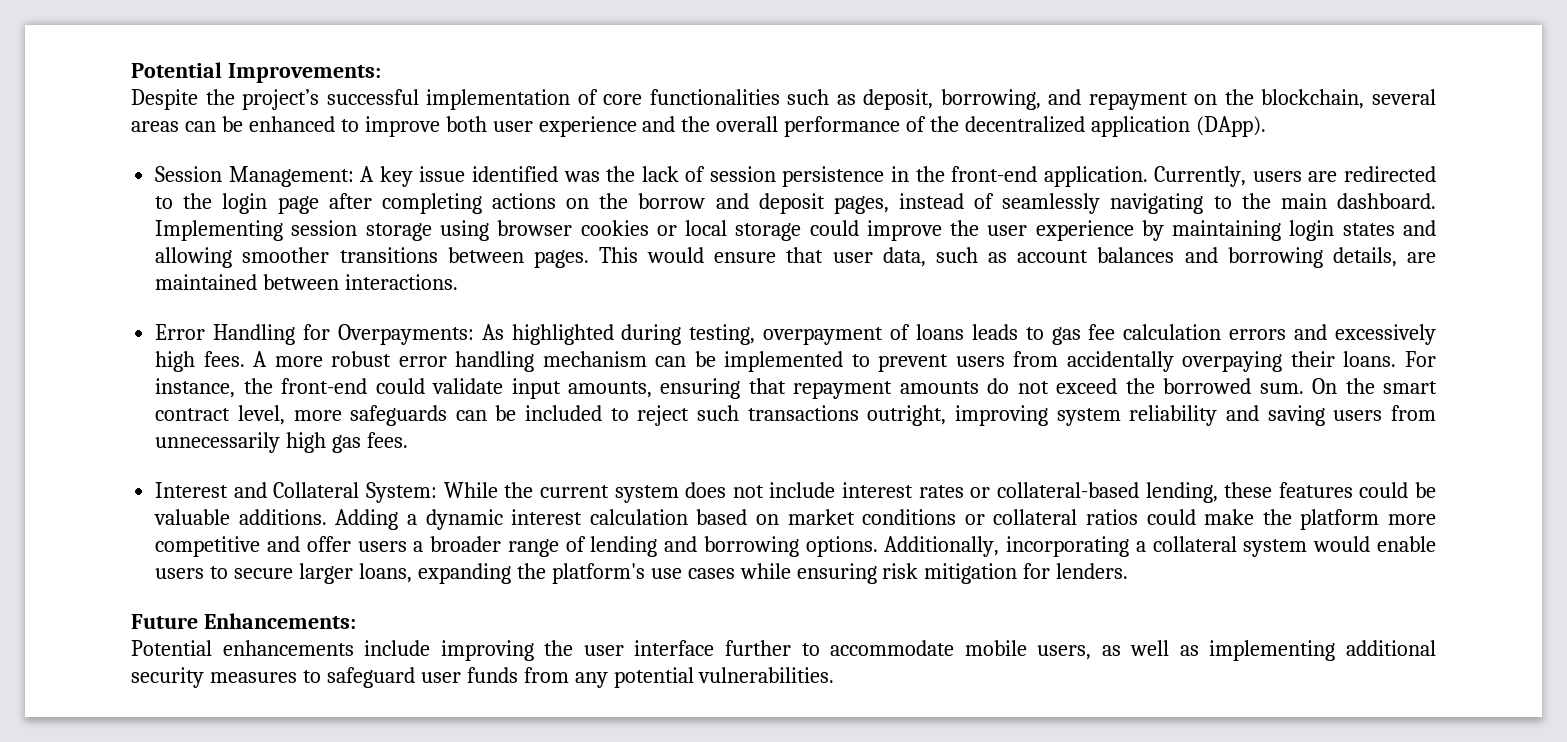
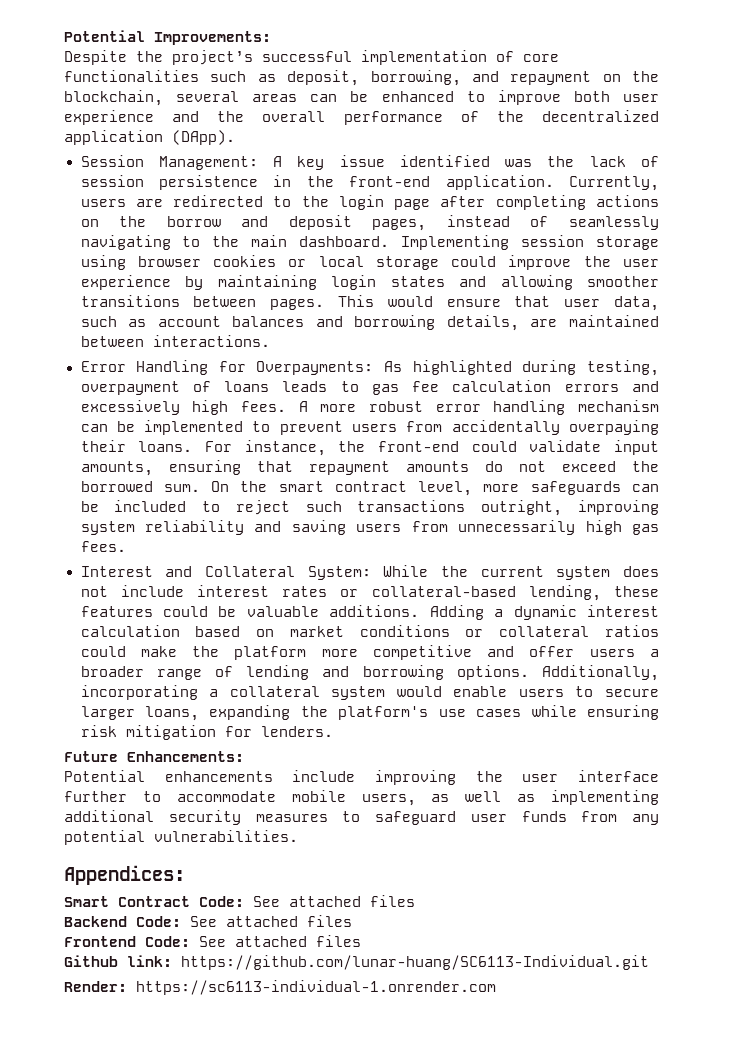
(835, 675) none -> [64,865,185,885] [64,895,415,907] [64,915,352,927] [64,935,361,947] [64,955,649,970] [64,980,496,995] // Appendices: // Smart Contract Code: See attached files // Backend Code: See attached files // Frontend Code: See attached files // Github link: https://github.com/lunar-huang/SC6113-Individual.git // Render: https://sc6113-individual-1.onrender.com

